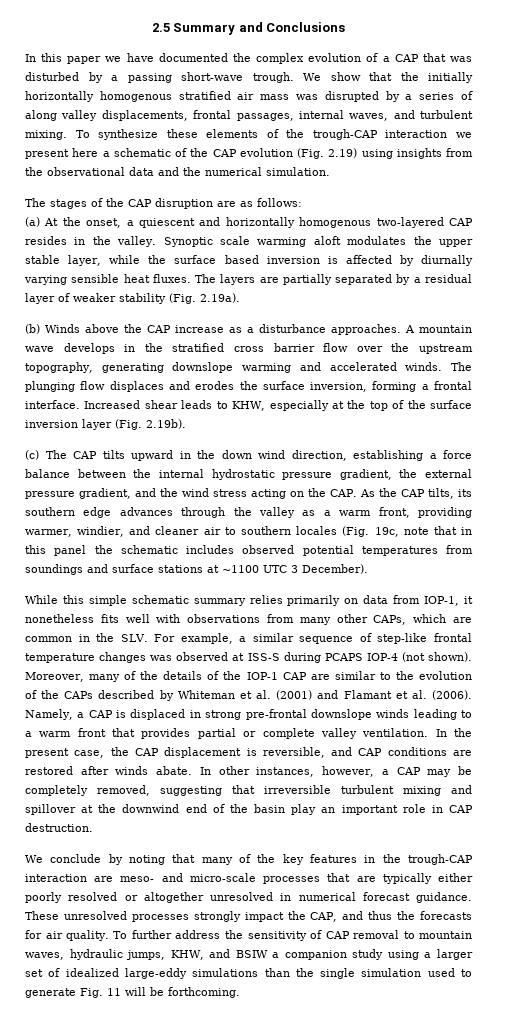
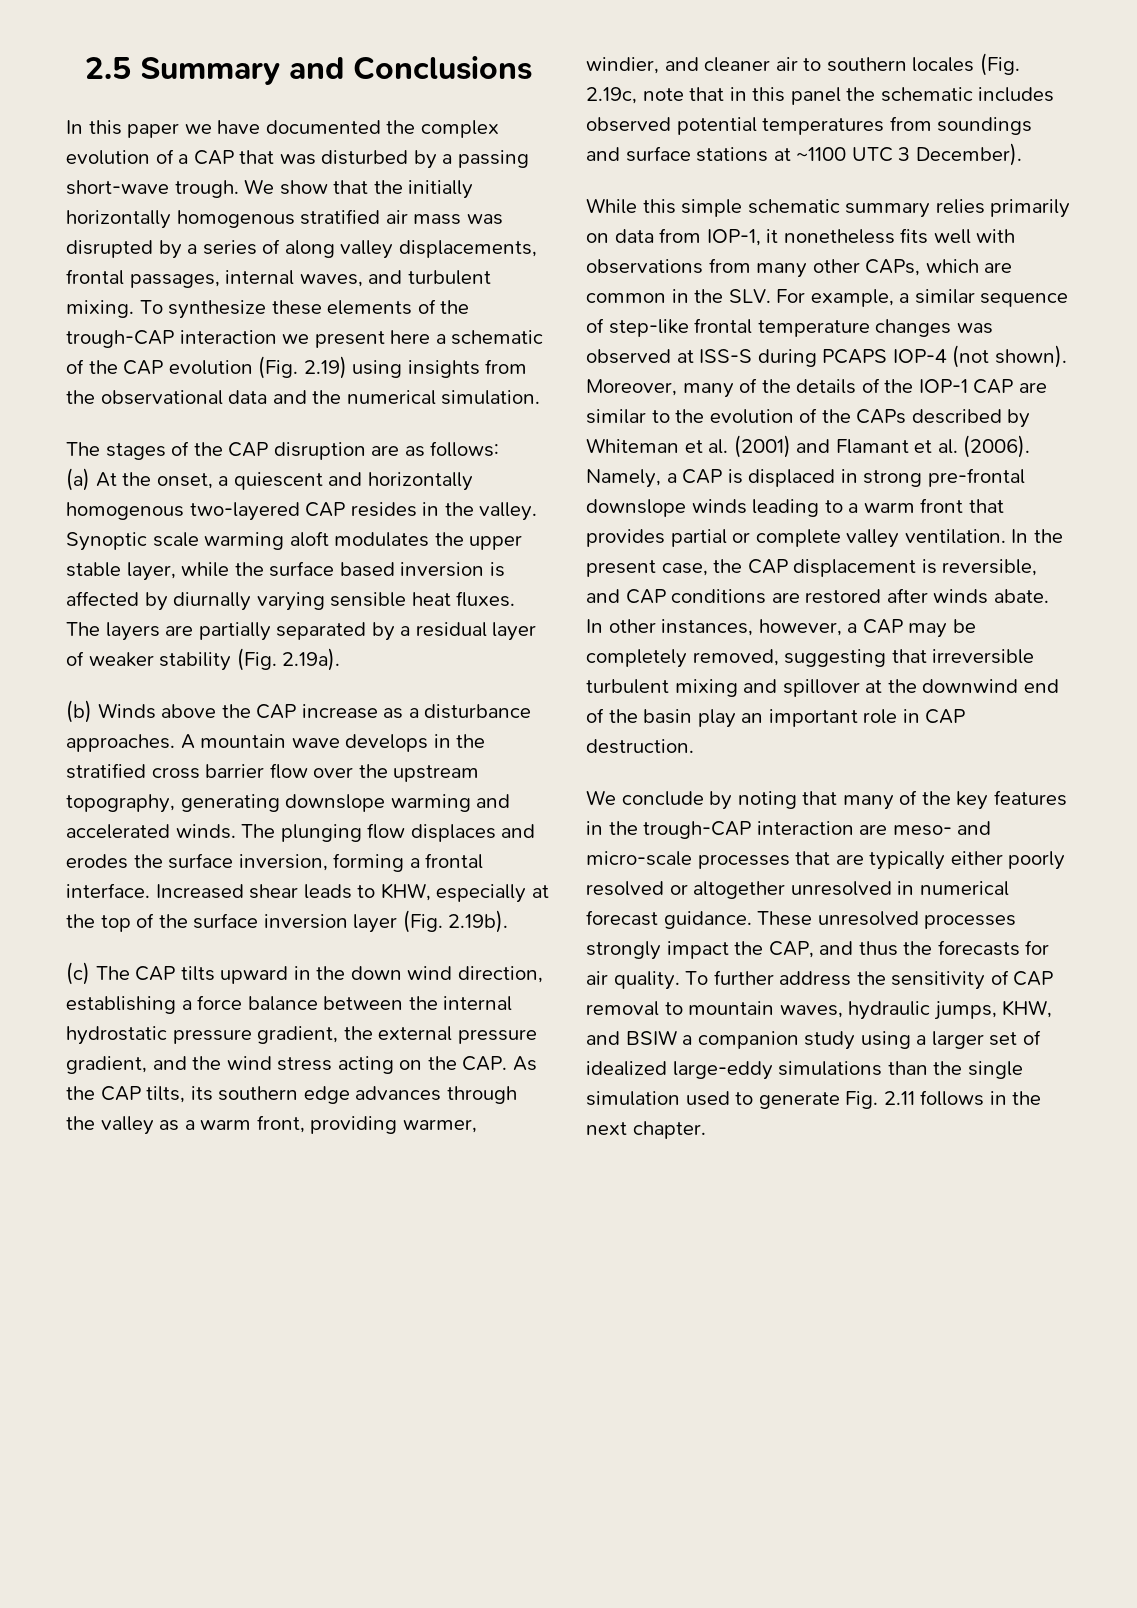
[374,527,399,537] 19c, -> [586,87,637,104] 2.19c,
[107,987,240,998] 11 will be forthcoming. -> [883,1090,1042,1106] [586,1121,706,1139] 2.11 follows in the next chapter.

